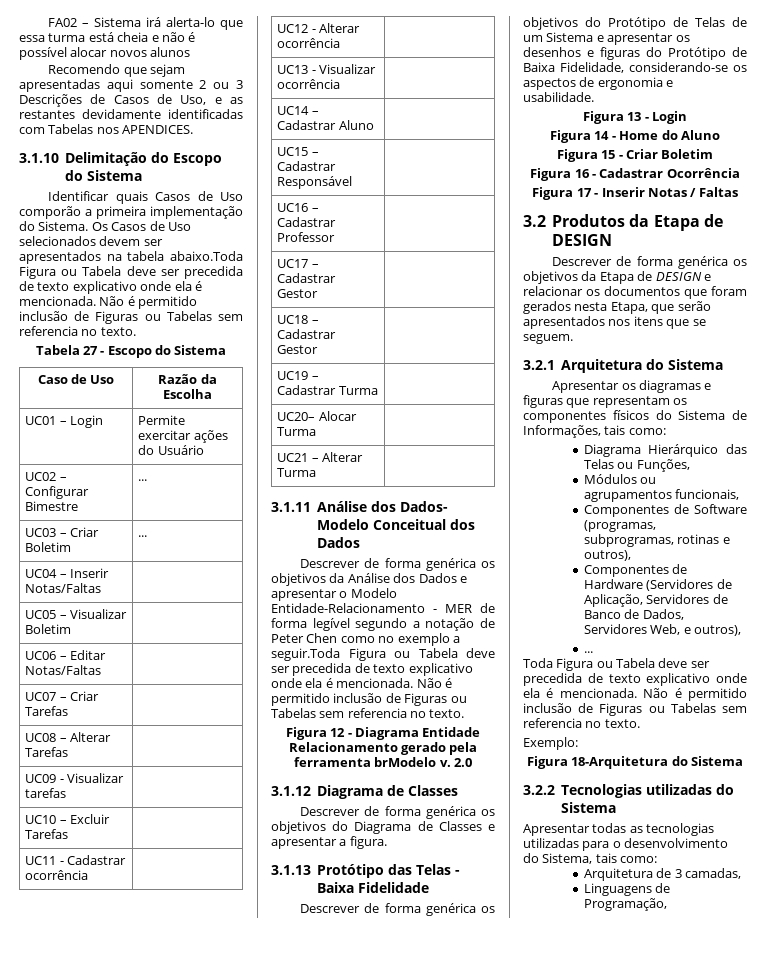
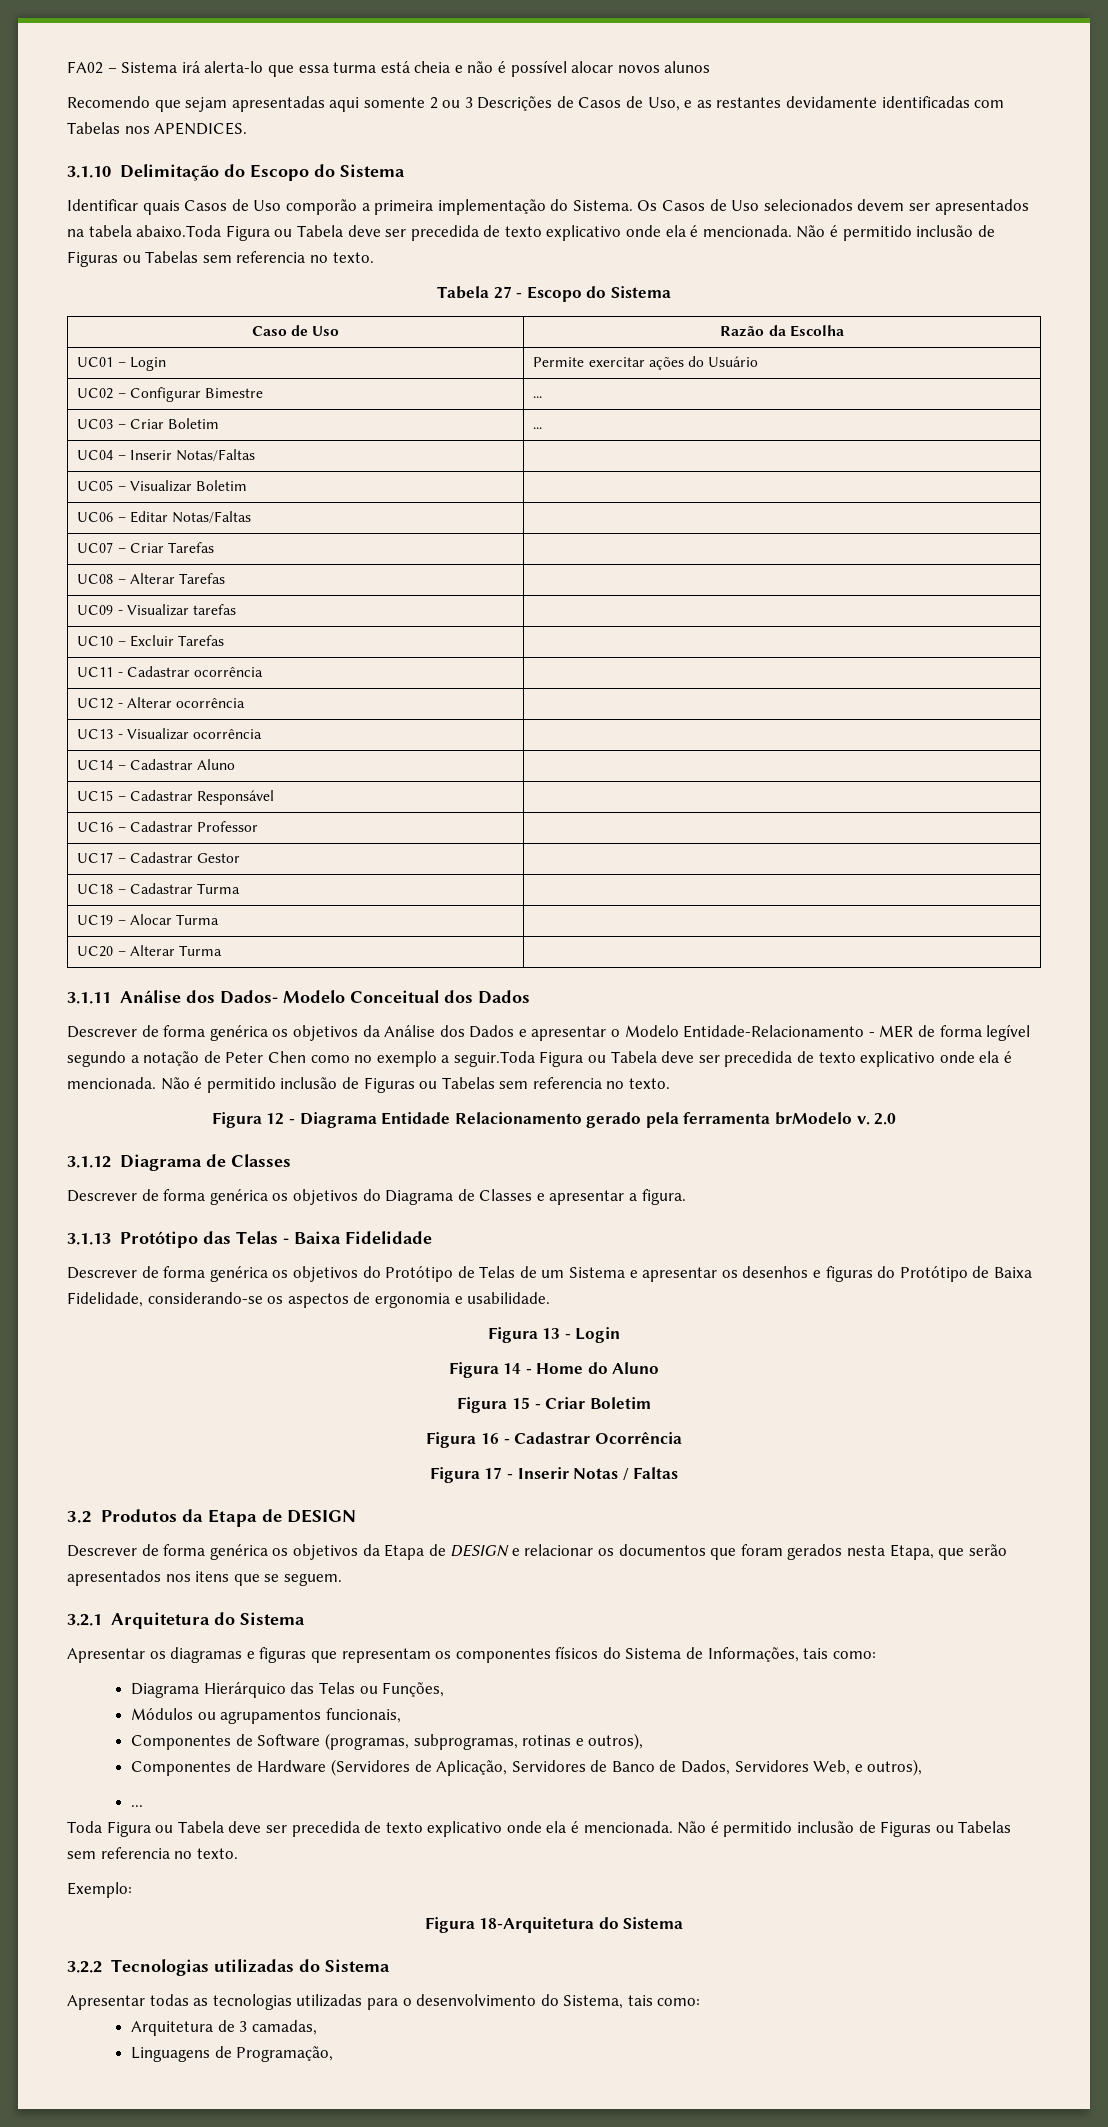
[277,345,319,354] Gestor -> [197,883,241,894] Turma
[277,385,378,395] [277,412,316,421] Cadastrar Turma | // UC20– -> (126, 922) none
[277,453,309,462] UC21 -> [77,946,114,957] UC20

